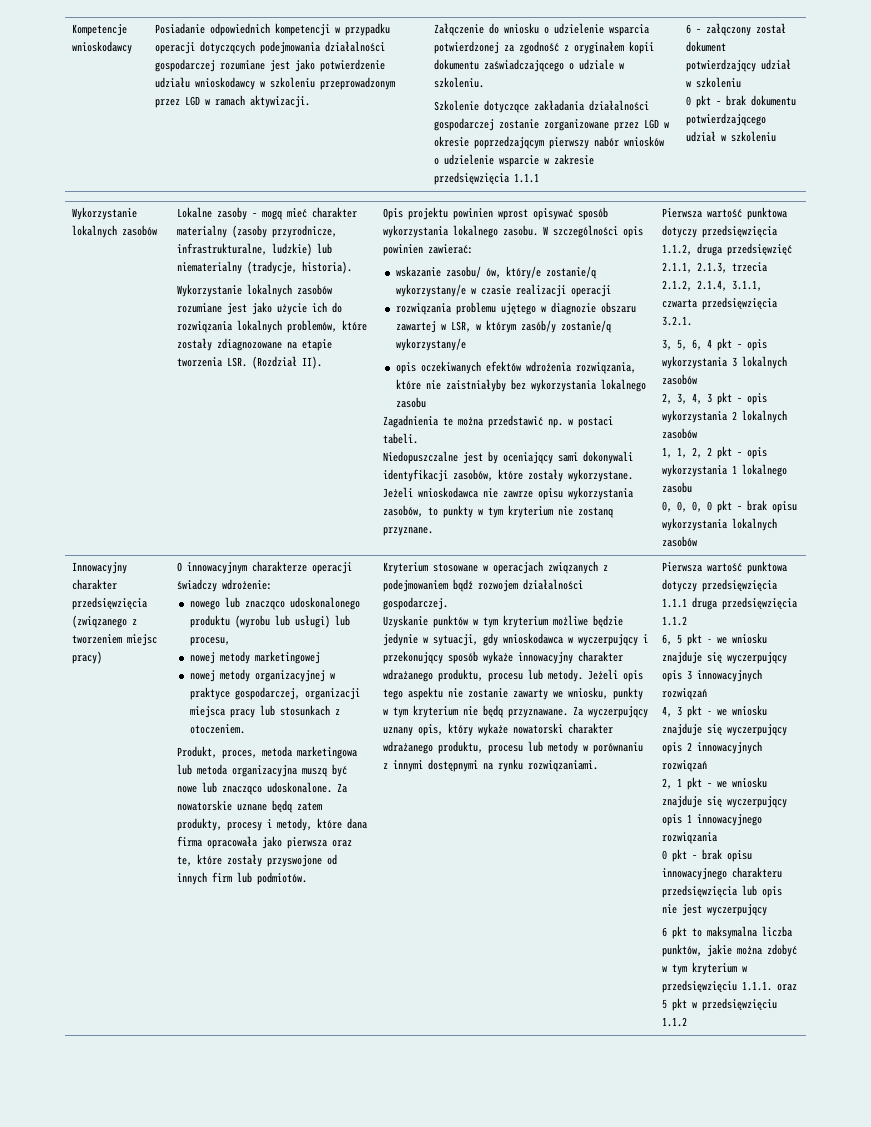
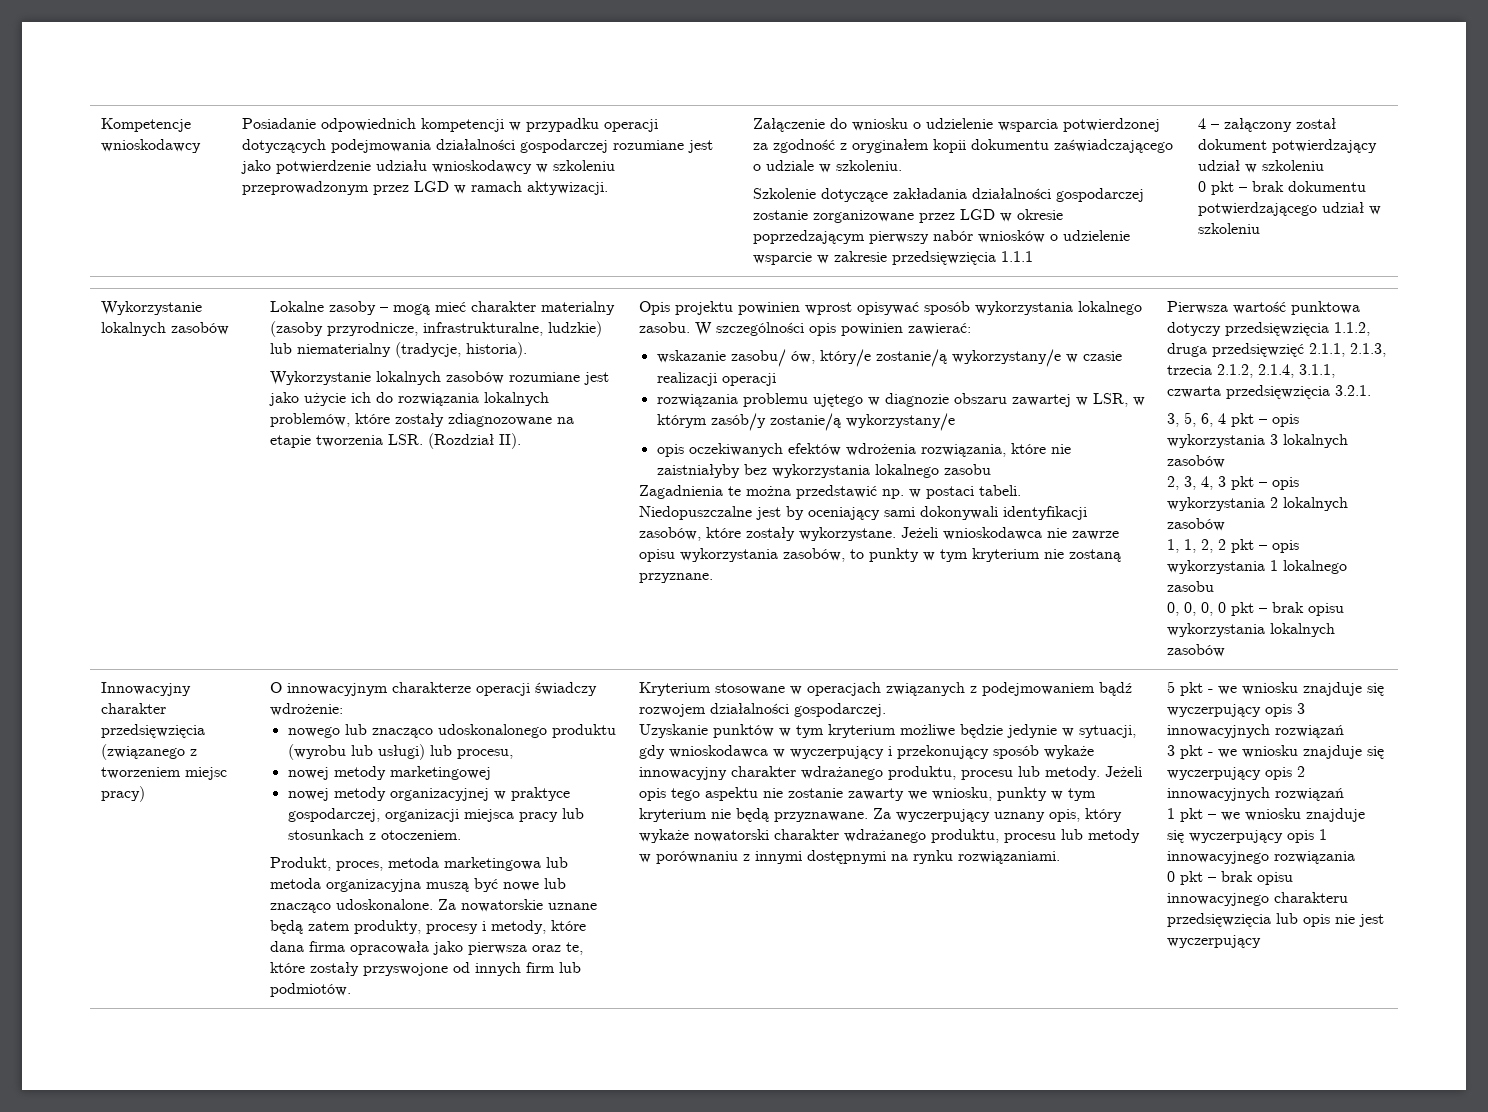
[686,24,692,34] 6 -> [1198,118,1207,129] 4
[662,561,788,574] [662,579,778,592] [662,597,798,610] [662,616,688,626] [662,634,673,645] Pierwsza wartość punktowa dotyczy przedsięwzięcia 1.1.1 druga przedsięwzięcia 1.1.2 // 6, -> (1061, 857) none
[662,706,673,717] 4, -> (1345, 731) none
[662,778,673,789] 2, -> (1345, 794) none
[662,926,793,939] [662,944,798,957] [662,962,748,975] [662,980,798,993] [662,998,778,1011] [662,1017,688,1027] // 6 pkt to maksymalna liczba punktów, jakie można zdobyć w tym kryterium w przedsięwzięciu 1.1.1. oraz 5 pkt w przedsięwzięciu 1.1.2 -> (1262, 941) none

